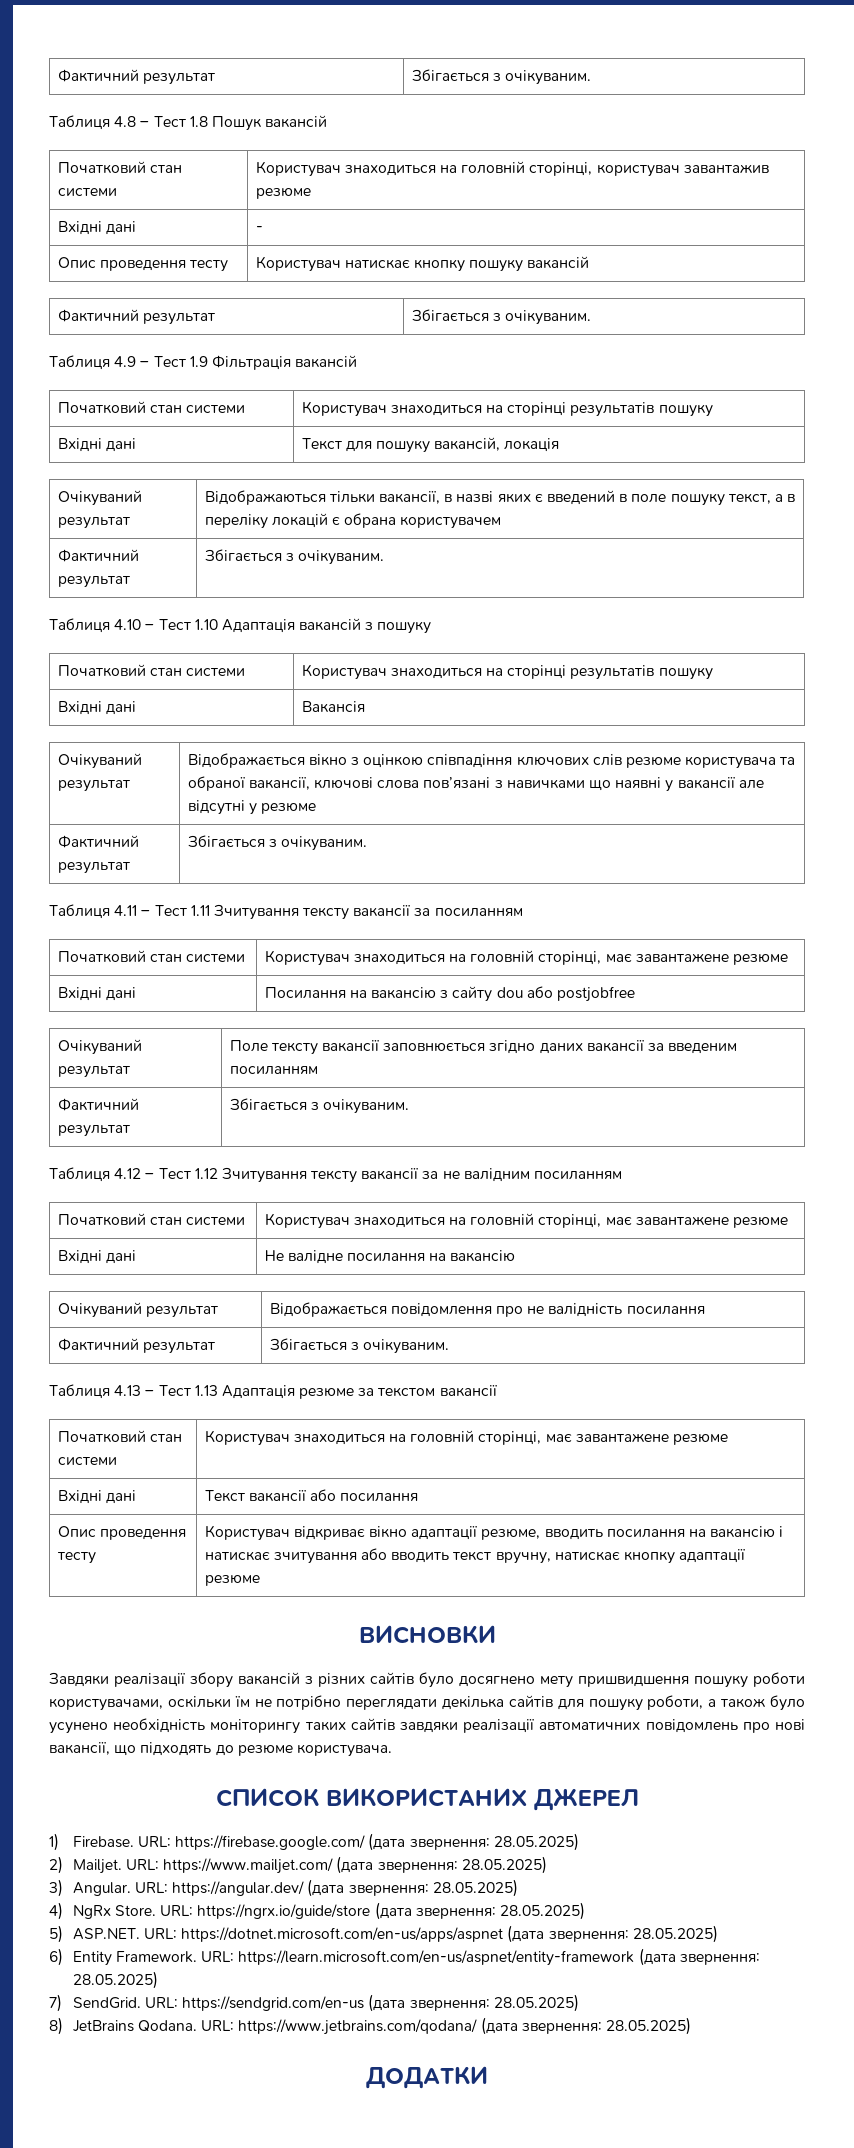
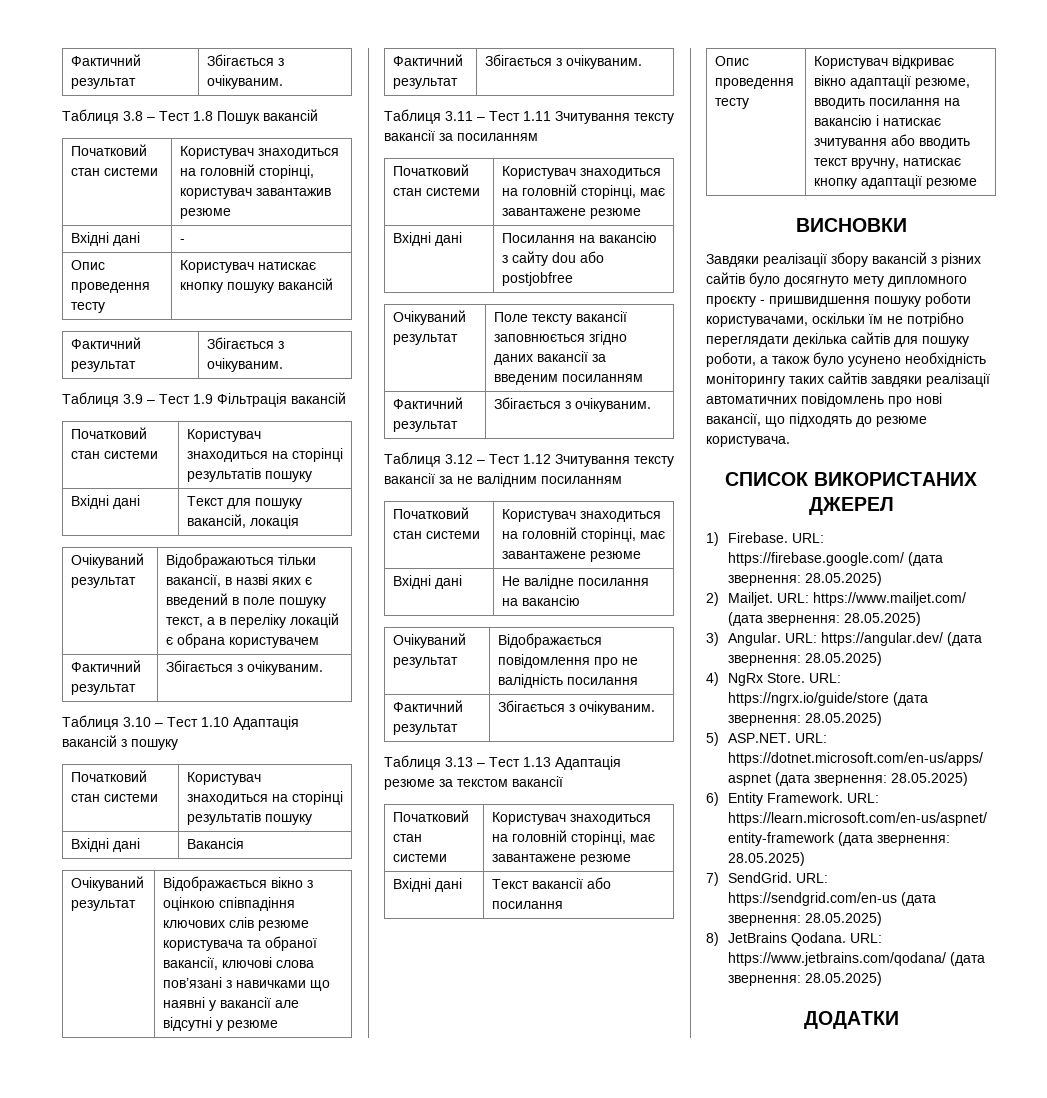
[57,69,215,85] [411,69,592,85] [49,115,137,130] Фактичний результат | Збігається з очікуваним. // Таблиця 4.8 -> [70,54,141,66] [70,78,136,89] [206,54,284,66] [206,75,283,89] [62,109,143,124] Фактичний результат | Збігається з очікуваним. // Таблиця 3.8
[114,356,137,367] 4.9 -> [123,394,143,404] 3.9
[114,619,142,630] 4.10 -> [123,717,151,727] 3.10
[114,905,138,916] 4.11 -> [445,111,473,121] 3.11
[114,1168,142,1179] 4.12 -> [445,454,473,464] 3.12
[114,1385,142,1396] 4.13 -> [445,757,473,767] 3.13
[459,1676,573,1688] досягнено мету -> [784,276,967,287] [706,296,765,307] досягнуто мету дипломного проєкту -

